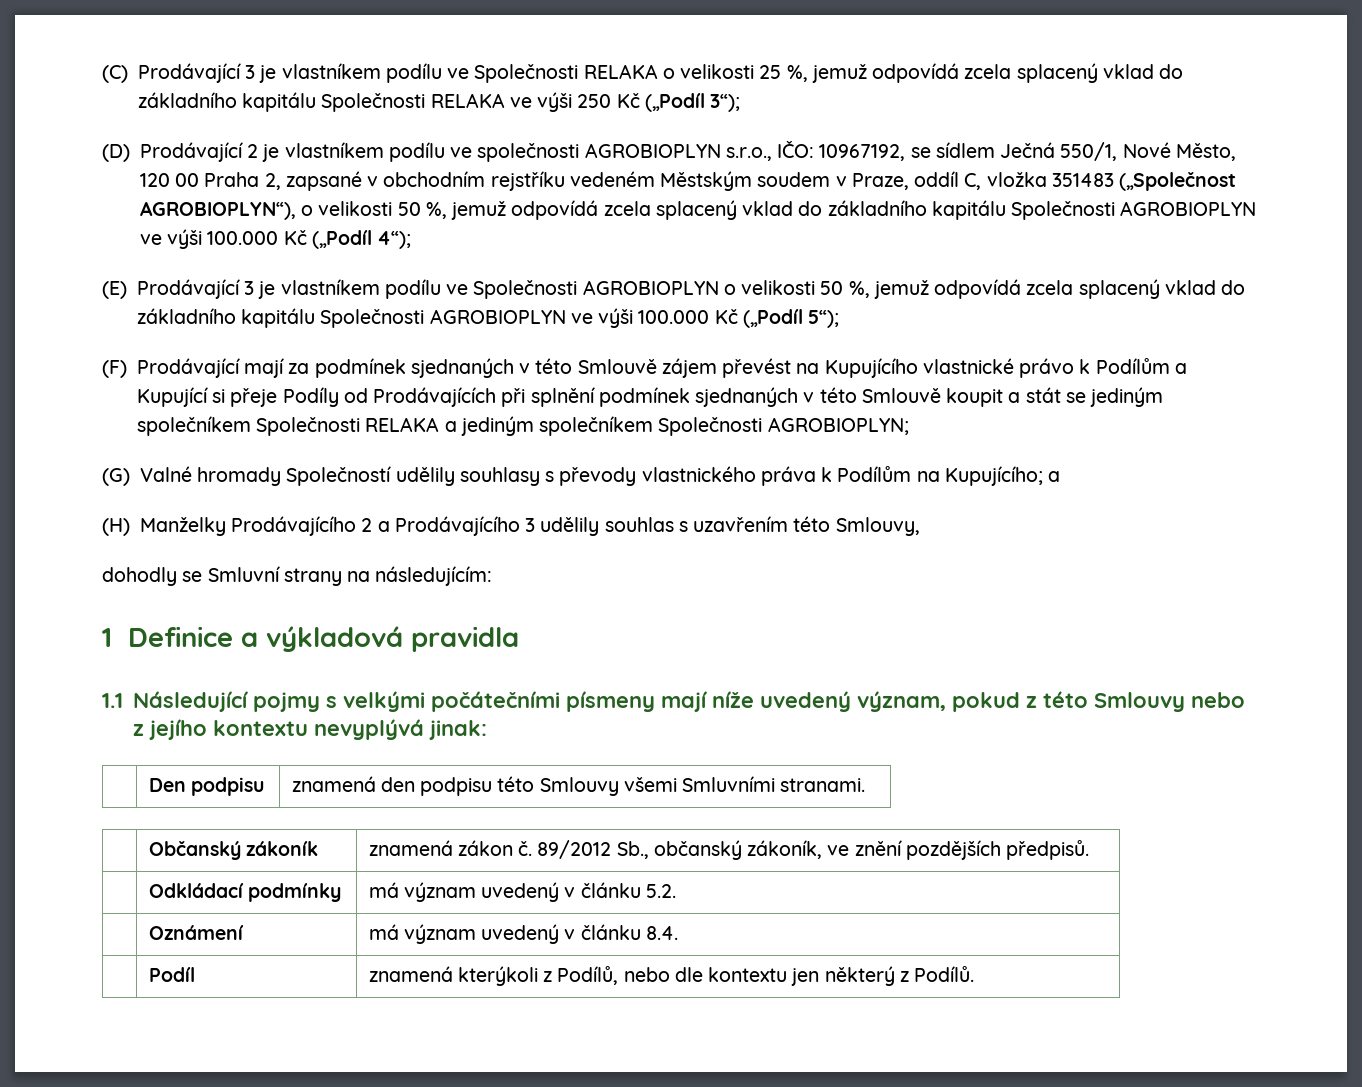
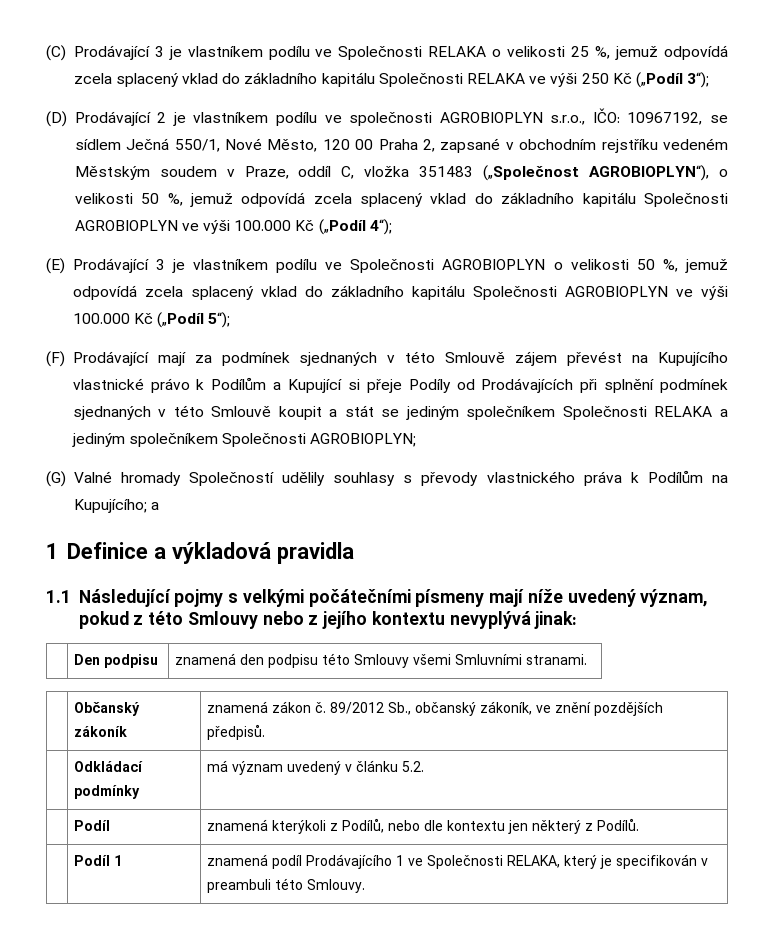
[102,516,920,536] [102,566,493,586] // (H) Manželky Prodávajícího 2 a Prodávajícího 3 udělily souhlas s uzavřením této Smlouvy, // dohodly se Smluvní strany na následujícím: -> (159, 506) none
[148,925,244,940] [368,924,678,944] // | Oznámení | má význam uvedený v článku 8.4. -> (425, 766) none
(975, 974) none -> [74,855,123,866] [207,854,709,869] [207,878,366,893] // | Podíl 1 | znamená podíl Prodávajícího 1 ve Společnosti RELAKA, který je specifikován v preambuli této Smlouvy.

